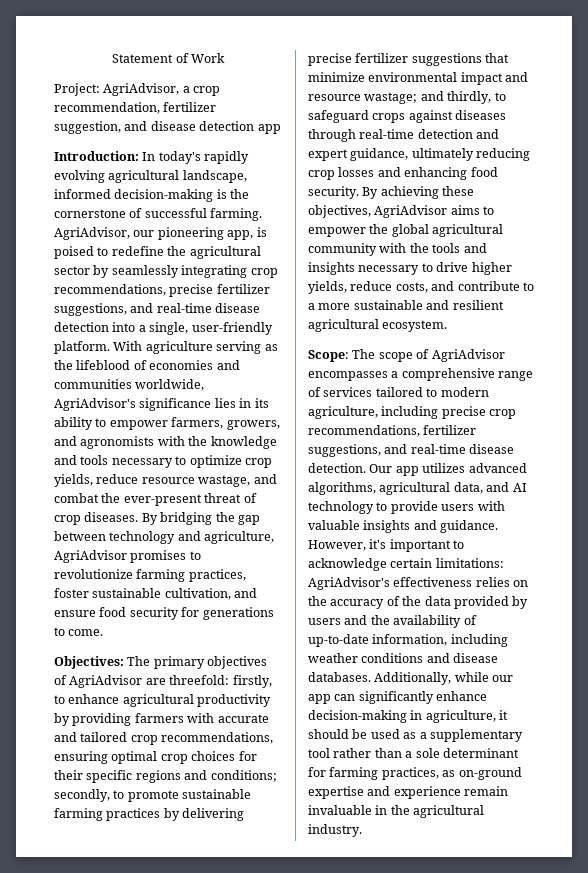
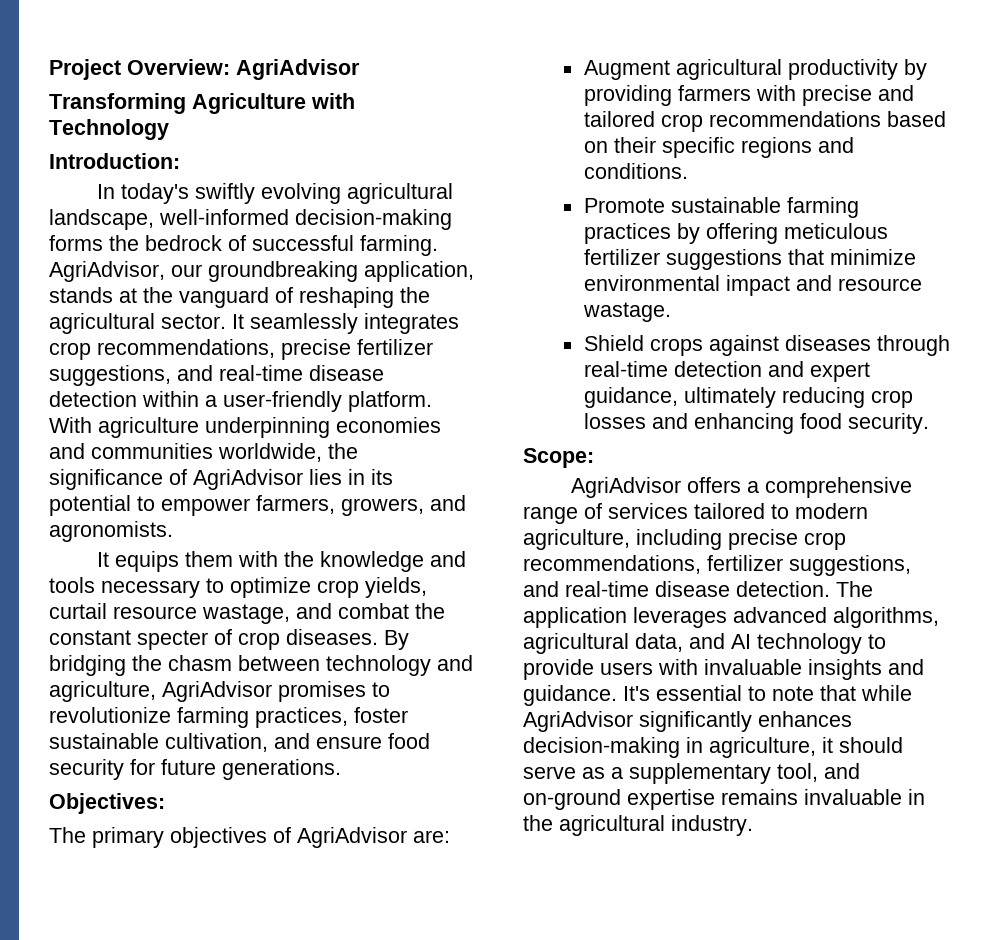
[112,53,225,63] [54,83,221,96] [54,102,217,114] [54,121,281,134] Statement of Work // Project: AgriAdvisor, a crop recommendation, fertilizer suggestion, and disease detection app -> [49,59,360,80] [49,93,355,114] [49,119,169,140] Project Overview: AgriAdvisor // Transforming Agriculture with Technology
(139, 156) none -> (180, 161) //
[204,151,250,164] rapidly -> [194,183,255,204] swiftly
[54,189,250,202] [54,209,126,218] informed decision-making is the cornerstone -> [159,209,452,230] [49,235,222,251] well-informed decision-making forms the bedrock
[157,227,267,240] [54,246,261,259] [54,265,248,278] pioneering app, is poised to redefine the agricultural sector by seamlessly integrating -> [208,261,474,282] [49,287,430,308] [49,313,459,334] groundbreaking application, stands at the vanguard of reshaping the agricultural sector. It seamlessly integrates
[112,322,189,335] into a single, -> [142,391,217,407] within a
[216,341,278,354] [54,360,240,370] [54,379,205,391] [54,398,212,411] serving as the lifeblood of economies and communities worldwide, AgriAdvisor's significance -> [205,417,441,438] [49,443,358,462] [49,469,303,490] underpinning economies and communities worldwide, the significance of AgriAdvisor
[54,417,93,430] ability -> [49,495,131,516] potential
[80,436,155,449] agronomists -> [49,521,173,542] [96,551,233,572] agronomists. // It equips them
[96,474,139,484] reduce -> [49,603,107,619] curtail
[123,493,242,506] ever-present threat -> [49,630,208,650] constant specter
[237,515,260,525] gap -> [168,655,232,671] chasm
[202,607,274,620] [54,627,104,636] generations to come. -> [161,759,341,780] future generations.
(124, 662) none -> (165, 803) //
[145,675,272,688] [54,694,120,704] are threefold: firstly, to enhance -> [413,830,450,843] [583,60,670,80] are: // Augment
[217,714,269,723] accurate -> [801,85,872,106] precise
[161,732,274,744] [54,751,257,764] [54,770,277,783] [54,789,179,802] recommendations, ensuring optimal crop choices for their specific regions and conditions; secondly, to promote -> [708,111,946,127] [583,137,854,158] [583,163,688,179] [583,198,665,213] recommendations based on their specific regions and conditions. // Promote
[182,808,245,821] [308,53,352,66] delivering precise -> [705,223,888,244] offering meticulous
[364,91,506,104] [308,110,369,123] wastage; and thirdly, to safeguard -> [582,302,671,322] [583,335,644,351] wastage. // Shield
[362,186,475,199] [308,205,495,218] [308,224,504,237] [308,243,487,256] [308,262,512,275] [308,281,534,294] [308,300,504,310] [308,319,448,332] [308,349,505,362] [308,371,388,381] By achieving these objectives, AgriAdvisor aims to empower the global agricultural community with the tools and insights necessary to drive higher yields, reduce costs, and contribute to a more sustainable and resilient agricultural ecosystem. // Scope: The scope of AgriAdvisor encompasses -> [523,448,594,468] [570,477,741,498] // Scope: // AgriAdvisor offers
[369,463,466,476] Our app utilizes -> [836,581,873,597] [523,607,727,628] The application leverages
[308,520,360,530] valuable -> [704,659,802,675] invaluable
[308,539,465,552] [308,558,504,571] [308,577,529,590] [308,596,529,609] [308,615,477,628] [308,634,508,647] [308,653,499,663] [308,672,514,685] [308,691,488,704] However, it's important to acknowledge certain limitations: AgriAdvisor's effectiveness relies on the accuracy of the data provided by users and the availability of up-to-date information, including weather conditions and disease databases. Additionally, while our app can significantly enhance -> [623,685,912,701] [523,711,852,732] It's essential to note that while AgriAdvisor significantly enhances
[352,729,400,739] be used -> [523,766,576,779] serve
[308,748,519,758] [308,767,522,780] [308,786,509,799] tool rather than a sole determinant for farming practices, as on-ground expertise and experience remain -> [777,763,860,782] [523,789,798,810] tool, and on-ground expertise remains

